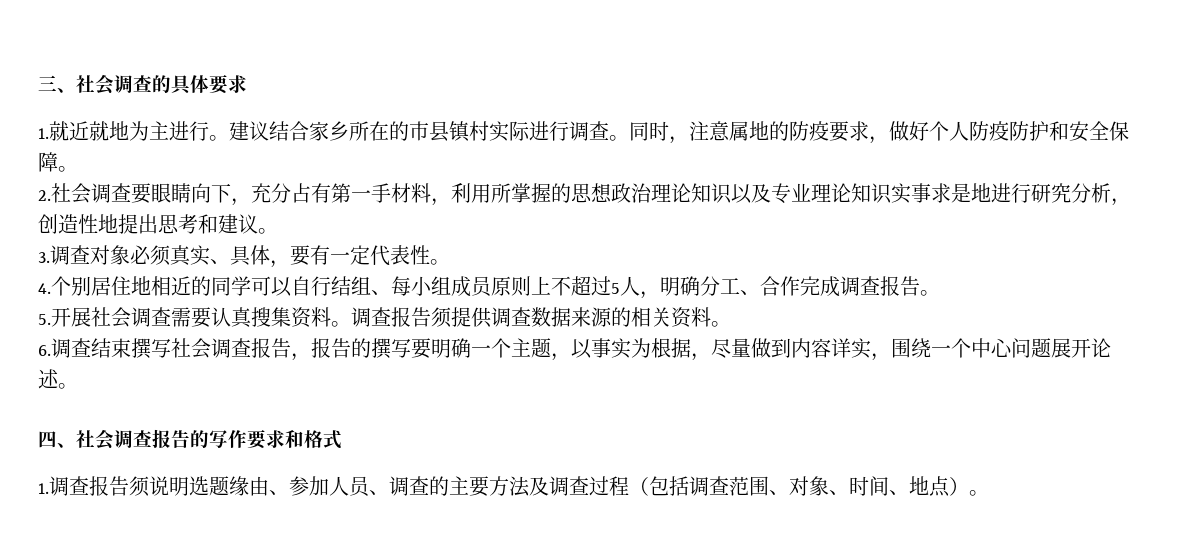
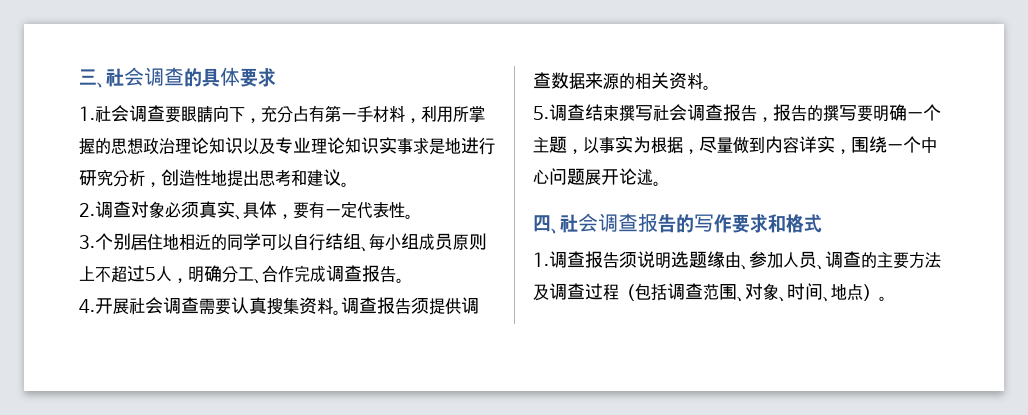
[49,121,1129,144] [38,152,78,172] [38,190,51,201] 就近就地为主进行。建议结合家乡所在的市县镇村实际进行调查。同时，注意属地的防疫要求，做好个人防疫防护和安全保障。 // 2. -> (95, 113) none
[38,252,50,263] 3. -> [79,203,95,217] 2.
[38,283,51,294] 4. -> [79,235,95,249] 3.
[38,314,51,325] 5. -> [79,299,95,314] 4.
[38,345,51,356] 6. -> [533,106,549,120] 5.

